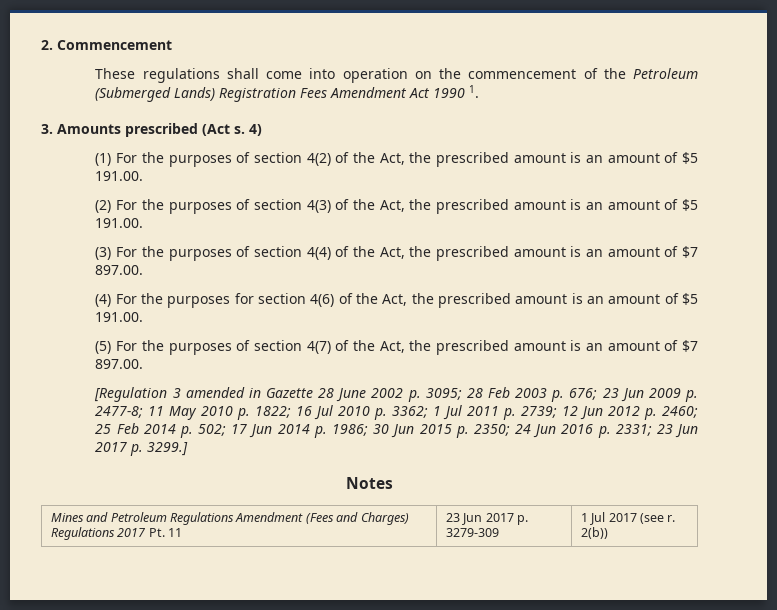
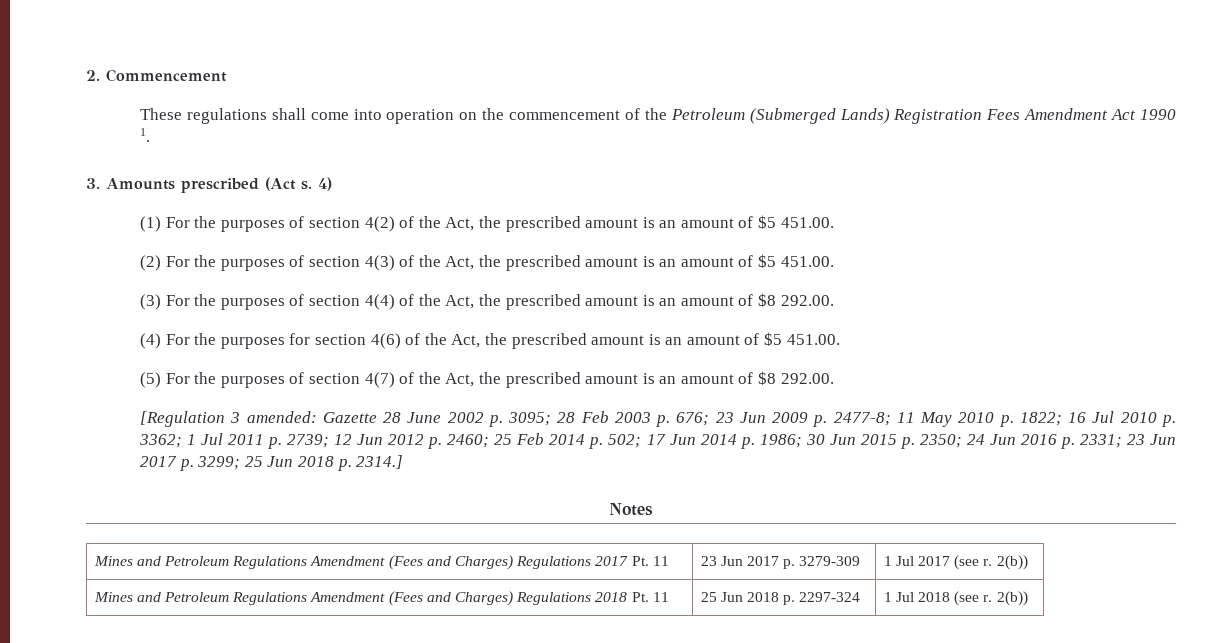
[95,171,144,181] 191.00. -> [780,217,834,228] 451.00.
[95,218,144,228] 191.00. -> [780,256,834,267] 451.00.
[682,246,699,258] [95,265,144,275] $7 897.00. -> [758,293,834,307] $8 292.00.
[95,312,144,322] 191.00. -> [786,334,840,345] 451.00.
[682,340,699,352] [95,359,144,369] $7 897.00. -> [758,371,834,385] $8 292.00.
[185,387,261,398] amended in -> [246,411,317,423] amended:
[147,442,189,456] 3299.] -> [197,455,404,471] 3299; 25 Jun 2018 p. 2314.]
(608, 533) none -> [93,591,669,606] [700,592,861,605] [883,591,1028,606] // Mines and Petroleum Regulations Amendment (Fees and Charges) Regulations 2018 Pt. 11 | 25 Jun 2018 p. 2297-324 | 1 Jul 2018 (see r. 2(b))

